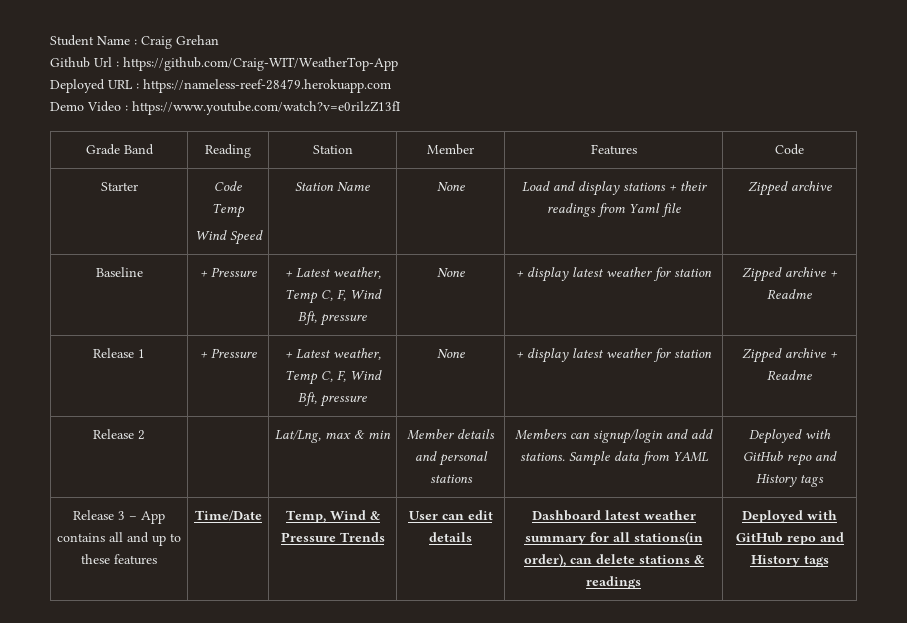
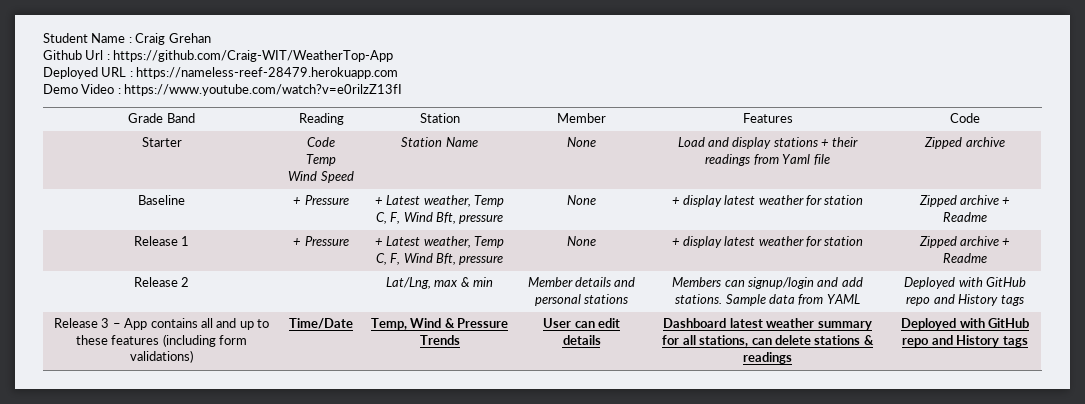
(157, 559) none -> [162,334,248,347] [130,350,193,363] (including form validations)
[633,531,703,545] [523,553,566,567] stations(in order), -> [699,335,749,347] stations,

